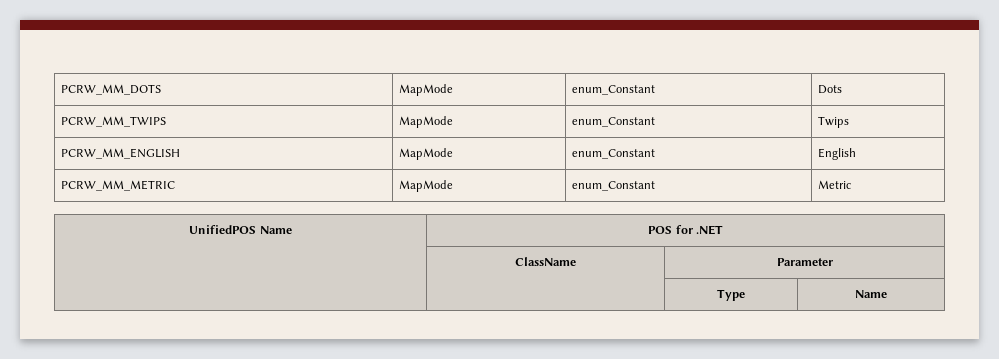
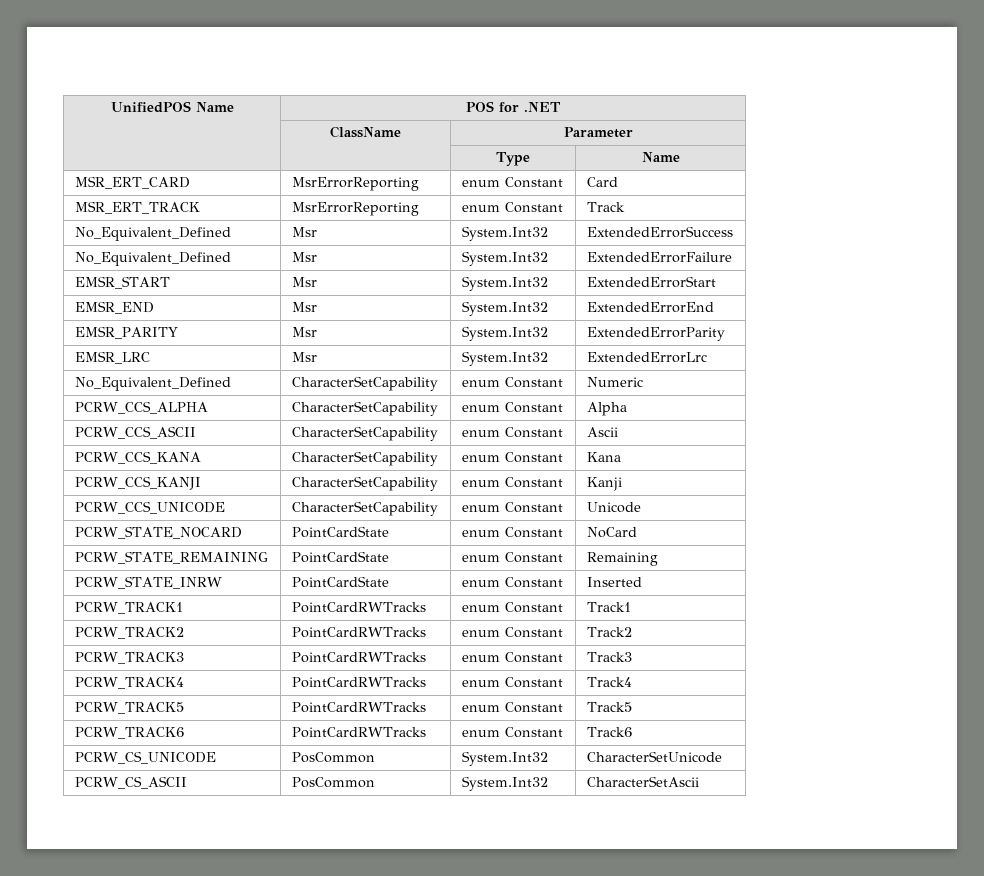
[60,84,161,95] [398,84,453,96] [571,85,655,95] [817,85,842,94] [60,116,166,127] [398,116,453,128] [571,117,655,127] [817,116,849,128] [60,148,180,159] [398,148,453,160] [571,149,655,159] [817,148,856,160] [60,180,175,191] [398,180,453,192] [571,181,655,191] [817,180,851,189] PCRW_MM_DOTS | MapMode | enum_Constant | Dots // PCRW_MM_TWIPS | MapMode | enum_Constant | Twips // PCRW_MM_ENGLISH | MapMode | enum_Constant | English // PCRW_MM_METRIC | MapMode | enum_Constant | Metric // -> (110, 107) none
(887, 294) none -> [74,176,190,189] [291,177,419,191] [461,177,563,188] [586,177,618,187] [74,201,200,214] [291,202,419,216] [461,202,563,213] [586,202,625,212] [74,227,231,241] [291,227,317,237] [461,226,548,241] [586,226,733,238] [74,252,231,266] [291,252,317,262] [461,251,548,266] [586,252,732,263] [74,276,170,289] [291,277,317,287] [461,276,548,291] [586,276,716,288] [74,301,154,314] [291,302,317,312] [461,301,548,316] [586,302,714,313] [74,326,178,339] [291,327,317,337] [461,326,548,341] [586,327,725,341] [74,351,150,364] [291,352,317,362] [461,351,548,366] [586,352,707,363] [74,377,231,391] [291,376,438,391] [461,377,563,388] [586,377,643,387] [74,401,208,414] [291,401,438,416] [461,402,563,413] [586,402,627,416] [74,426,196,439] [291,426,438,441] [461,427,563,438] [586,427,618,437] [74,451,201,464] [291,451,438,466] [461,452,563,463] [586,452,621,462] [74,476,201,490] [291,476,438,491] [461,477,563,488] [586,477,622,491] [74,501,225,514] [291,501,438,516] [461,502,563,513] [586,502,641,513] [74,526,242,539] [291,526,389,538] [461,527,563,538] [586,527,637,538] [74,551,268,564] [291,551,389,563] [461,552,563,563] [586,552,658,566] [74,576,222,589] [291,576,389,588] [461,577,563,588] [586,577,642,587] [74,602,183,614] [291,602,426,613] [461,602,563,613] [586,602,631,612] [74,627,184,639] [291,627,426,638] [461,627,563,638] [586,627,632,637] [74,652,184,664] [291,652,426,663] [461,652,563,663] [586,652,632,662] [74,677,184,689] [291,677,426,688] [461,677,563,688] [586,677,632,687] [74,702,184,714] [291,702,426,713] [461,702,563,713] [586,702,632,712] [74,727,184,739] [291,727,426,738] [461,727,563,738] [586,727,632,737] [74,751,216,764] [291,752,375,763] [461,751,548,766] [586,751,722,763] [74,776,187,789] [291,777,375,788] [461,776,548,791] [586,776,699,787] // MSR_ERT_CARD | MsrErrorReporting | enum Constant | Card // MSR_ERT_TRACK | MsrErrorReporting | enum Constant | Track // No_Equivalent_Defined | Msr | System.Int32 | ExtendedErrorSuccess // No_Equivalent_Defined | Msr | System.Int32 | ExtendedErrorFailure // EMSR_START | Msr | System.Int32 | ExtendedErrorStart // EMSR_END | Msr | System.Int32 | ExtendedErrorEnd // EMSR_PARITY | Msr | System.Int32 | ExtendedErrorParity // EMSR_LRC | Msr | System.Int32 | ExtendedErrorLrc // No_Equivalent_Defined | CharacterSetCapability | enum Constant | Numeric // PCRW_CCS_ALPHA | CharacterSetCapability | enum Constant | Alpha // PCRW_CCS_ASCII | CharacterSetCapability | enum Constant | Ascii // PCRW_CCS_KANA | CharacterSetCapability | enum Constant | Kana // PCRW_CCS_KANJI | CharacterSetCapability | enum Constant | Kanji // PCRW_CCS_UNICODE | CharacterSetCapability | enum Constant | Unicode // PCRW_STATE_NOCARD | PointCardState | enum Constant | NoCard // PCRW_STATE_REMAINING | PointCardState | enum Constant | Remaining // PCRW_STATE_INRW | PointCardState | enum Constant | Inserted // PCRW_TRACK1 | PointCardRWTracks | enum Constant | Track1 // PCRW_TRACK2 | PointCardRWTracks | enum Constant | Track2 // PCRW_TRACK3 | PointCardRWTracks | enum Constant | Track3 // PCRW_TRACK4 | PointCardRWTracks | enum Constant | Track4 // PCRW_TRACK5 | PointCardRWTracks | enum Constant | Track5 // PCRW_TRACK6 | PointCardRWTracks | enum Constant | Track6 // PCRW_CS_UNICODE | PosCommon | System.Int32 | CharacterSetUnicode // PCRW_CS_ASCII | PosCommon | System.Int32 | CharacterSetAscii

